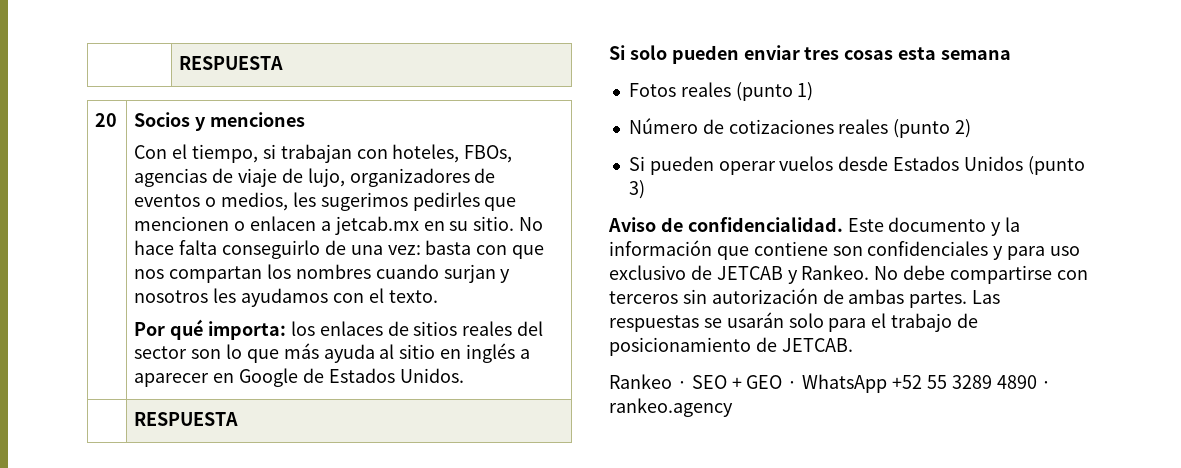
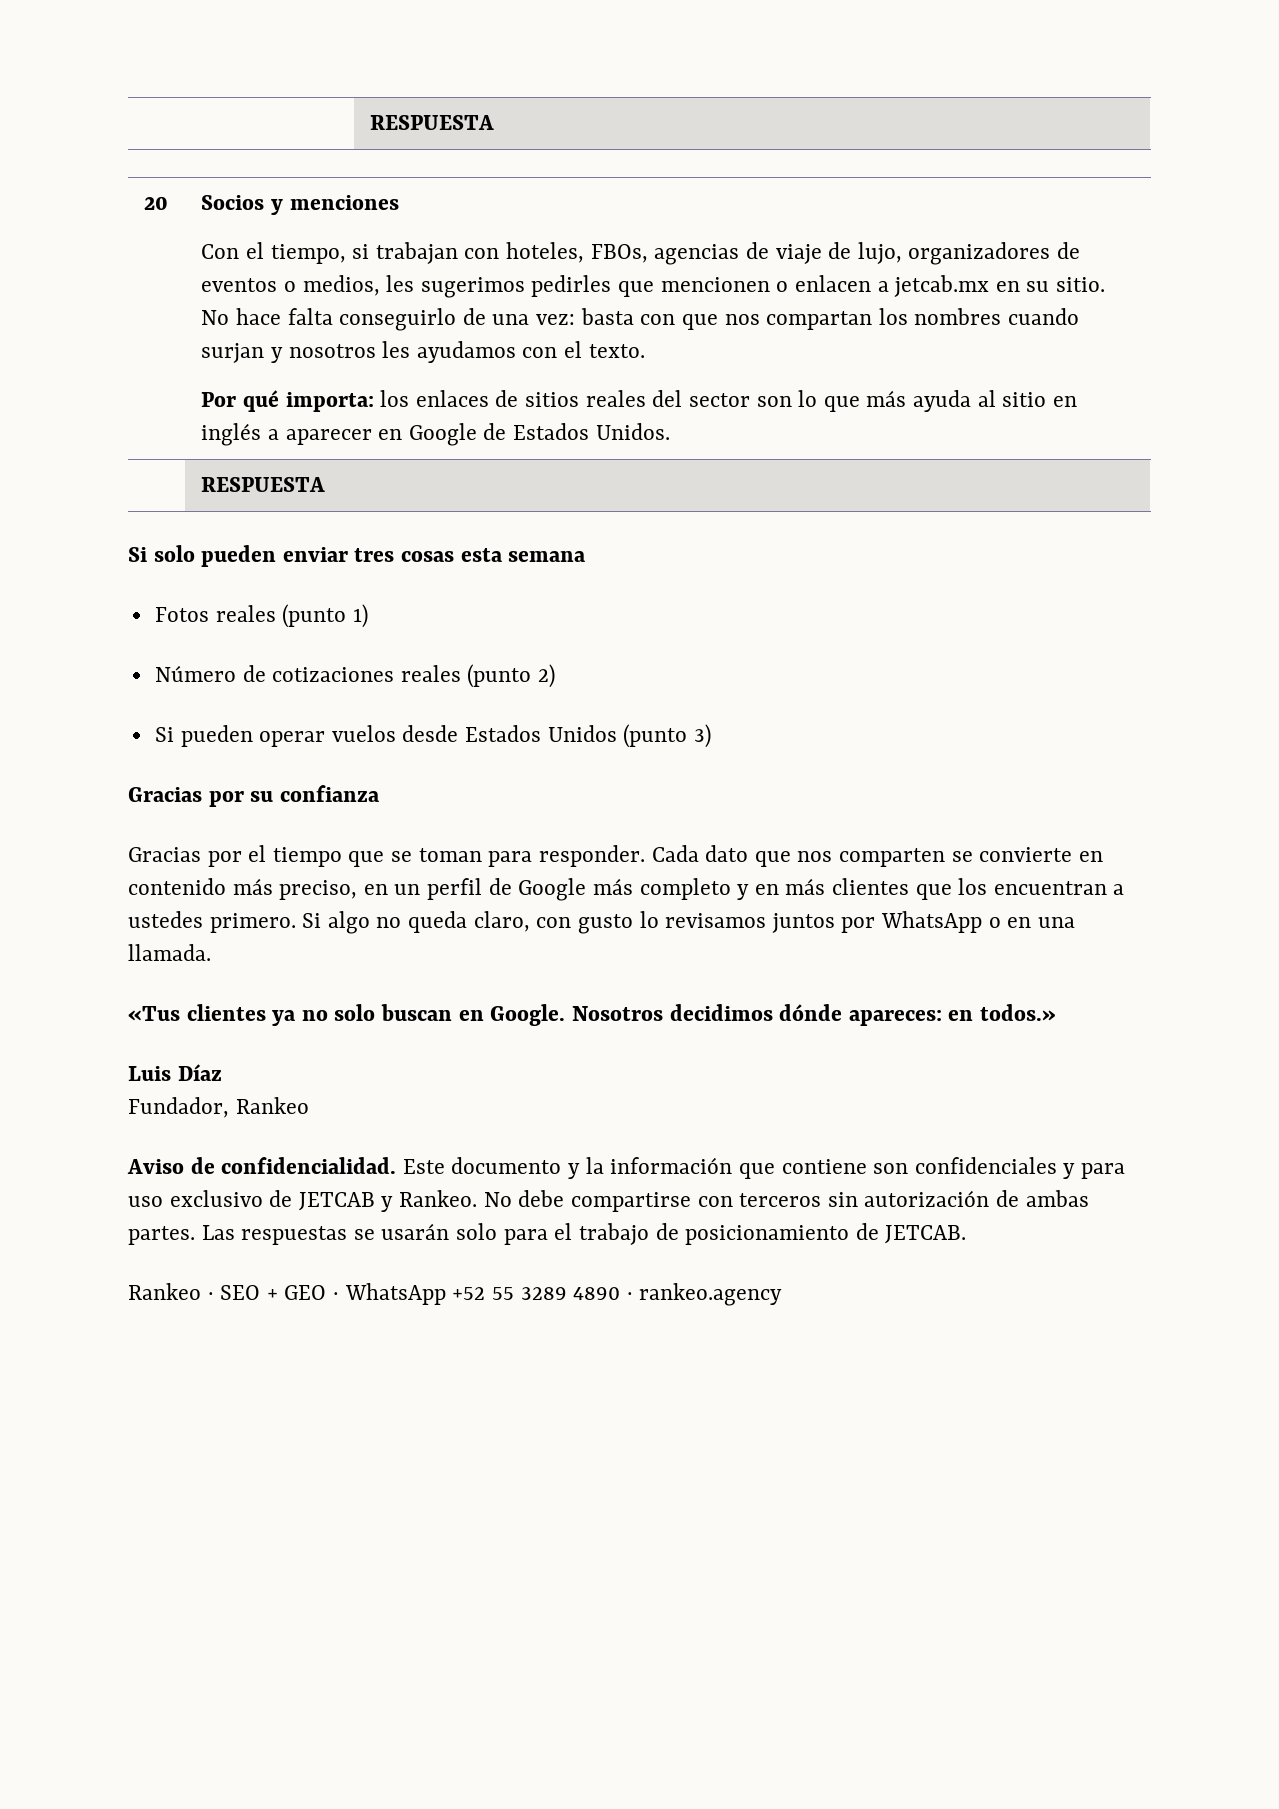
(645, 189) none -> [128,785,380,807] [128,845,1103,867] [128,878,1125,901] [128,911,1075,934] [128,944,211,961] [128,1004,1056,1026] [128,1064,222,1081] [128,1097,309,1118] // Gracias por su confianza // Gracias por el tiempo que se toman para responder. Cada dato que nos comparten se convierte en contenido más preciso, en un perfil de Google más completo y en más clientes que los encuentran a ustedes primero. Si algo no queda claro, con gusto lo revisamos juntos por WhatsApp o en una llamada. // «Tus clientes ya no solo buscan en Google. Nosotros decidimos dónde apareces: en todos.» // Luis Díaz // Fundador, Rankeo

